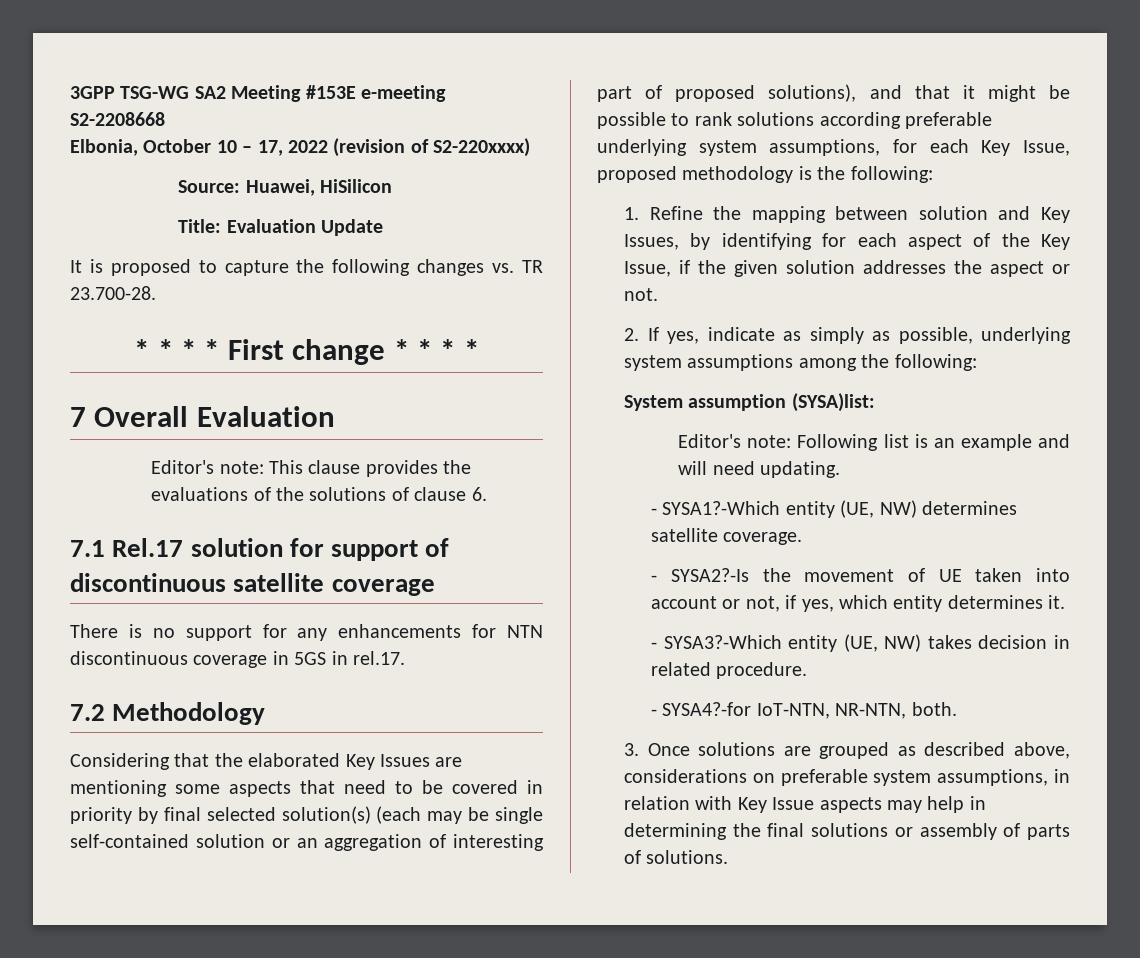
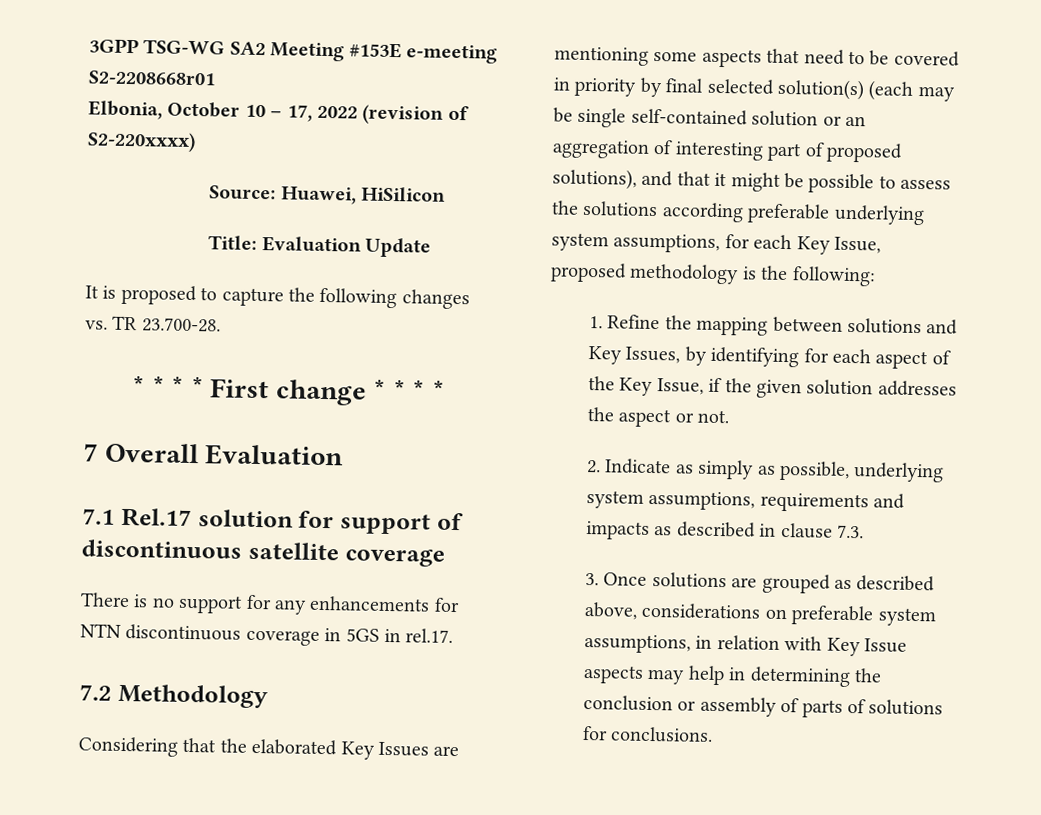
[70,112,165,126] S2-2208668 -> [88,70,216,86] S2-2208668r01
[151,460,472,477] [151,487,487,501] // Editor's note: This clause provides the evaluations of the solutions of clause 6. -> (345, 455) none
[694,112,732,126] rank -> [900,179,952,190] [551,200,579,215] assess the
[918,206,988,220] solution -> [846,317,922,335] solutions
[647,327,775,344] If yes, indicate -> [605,458,672,475] Indicate
[687,354,977,371] [624,393,875,412] [678,434,1070,451] [678,461,840,478] [651,500,1018,518] [651,528,803,545] [651,568,1070,582] [651,595,1066,612] [651,634,1070,652] [651,662,808,679] [651,702,957,719] assumptions among the following: // System assumption (SYSA)list: // Editor's note: Following list is an example and will need updating. // - SYSA1?-Which entity (UE, NW) determines satellite coverage. // - SYSA2?-Is the movement of UE taken into account or not, if yes, which entity determines it. // - SYSA3?-Which entity (UE, NW) takes decision in related procedure. // - SYSA4?-for IoT-NTN, NR-NTN, both. -> [648,490,906,513] [585,520,864,540] assumptions, requirements and impacts as described in clause 7.3.
[767,823,889,837] final solutions -> [582,694,673,712] conclusion
[646,850,729,864] solutions. -> [868,699,944,716] [581,725,714,743] solutions for conclusions.

